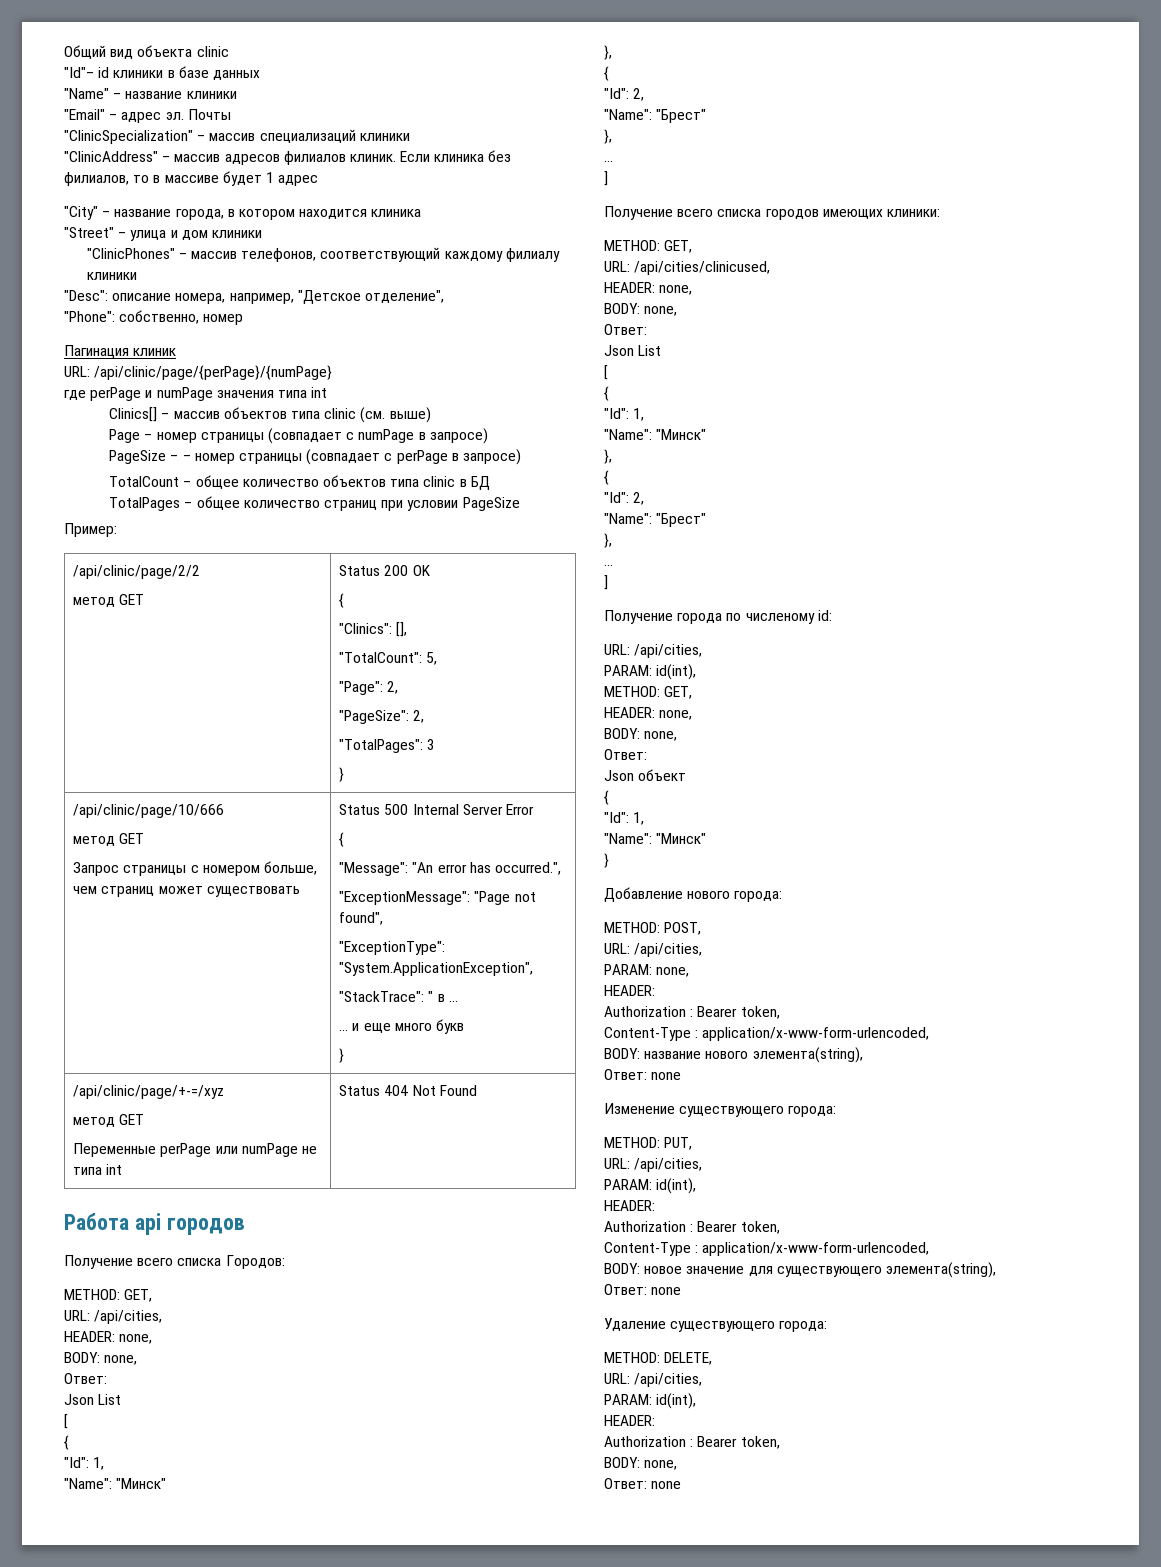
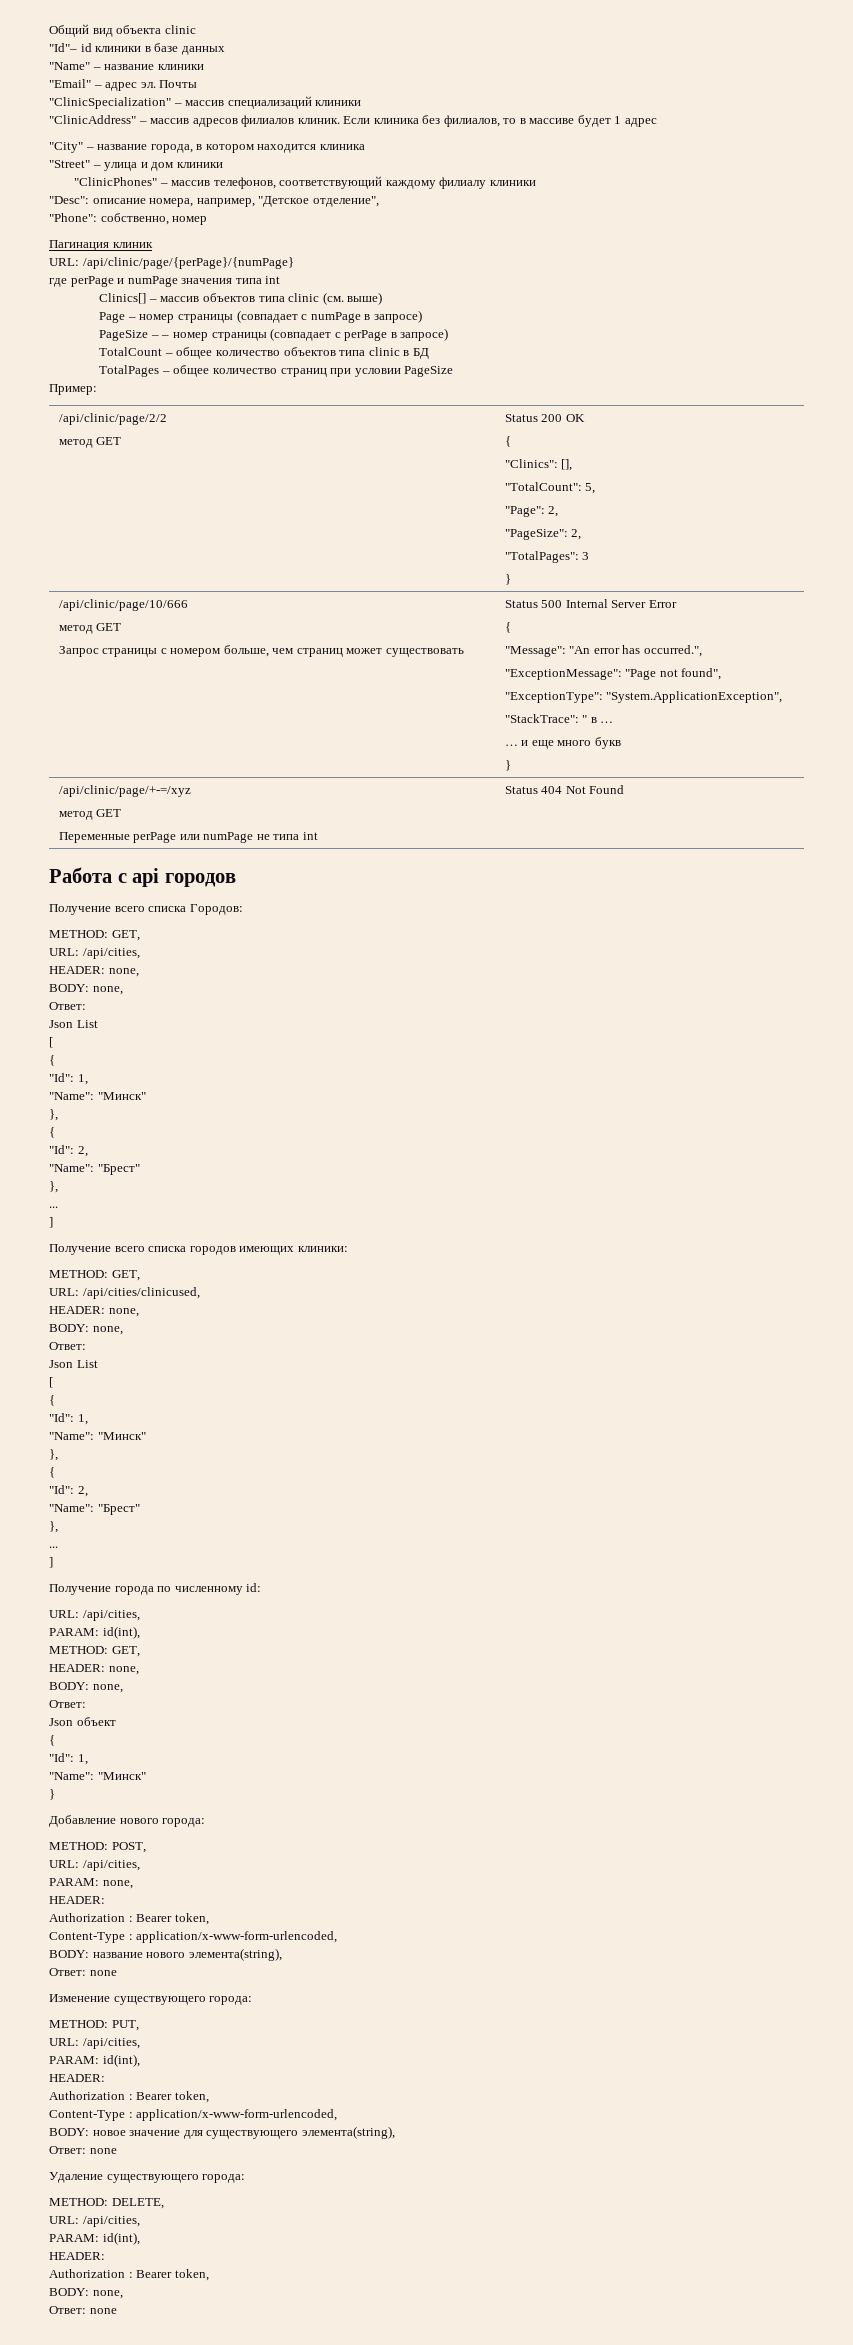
(129, 1221) none -> [117,873,127,883] c
[745,613,815,624] численому -> [174,1586,243,1595] численному

